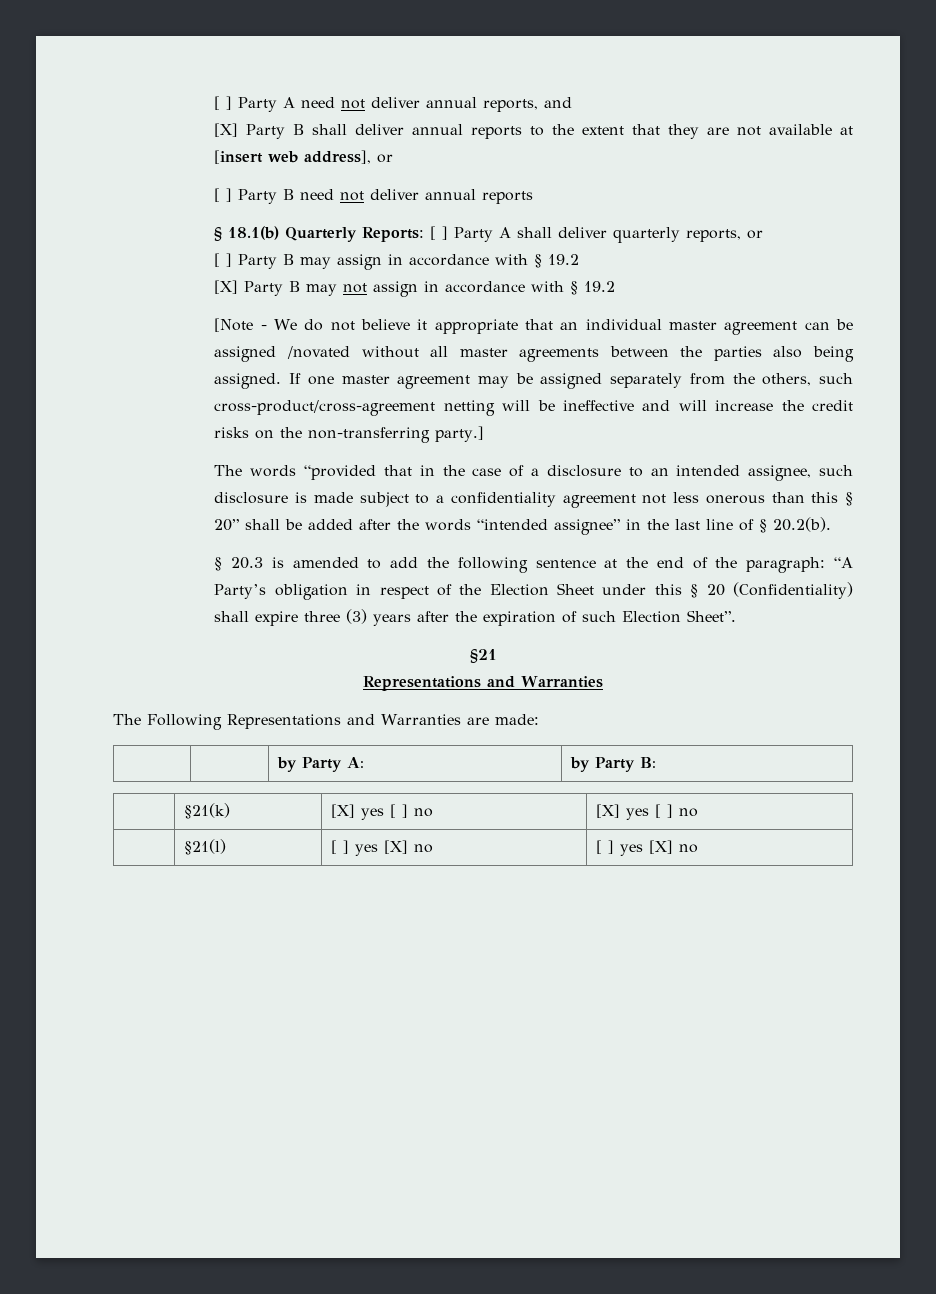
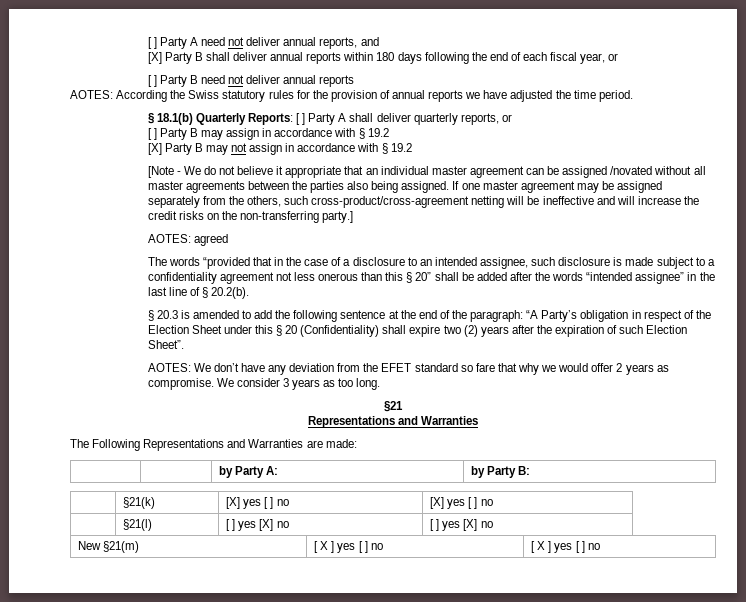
[530,124,853,139] [214,150,372,164] to the extent that they are not available at [insert web address], -> [343,52,606,64] within 180 days following the end of each fiscal year,
(534, 197) none -> [70,90,633,102] // AOTES: According the Swiss statutory rules for the provision of annual reports we have adjusted the time period.
(485, 434) none -> [147,234,228,246] // AOTES: agreed
[304,609,368,624] three (3) -> [443,325,478,337] two (2)
(737, 616) none -> [147,363,669,375] [147,378,381,390] // AOTES: We don’t have any deviation from the EFET standard so fare that why we would offer 2 years as compromise. We consider 3 years as too long.
(699, 848) none -> [78,541,140,553] [314,541,383,553] [531,541,600,553] // New §21(m) | [ X ] yes [ ] no | [ X ] yes [ ] no

